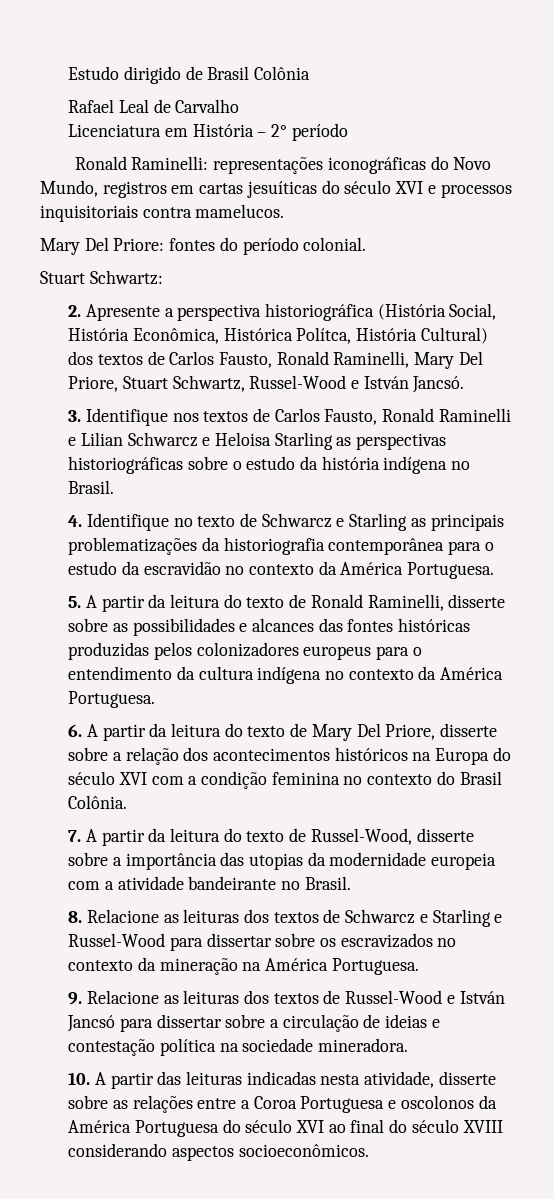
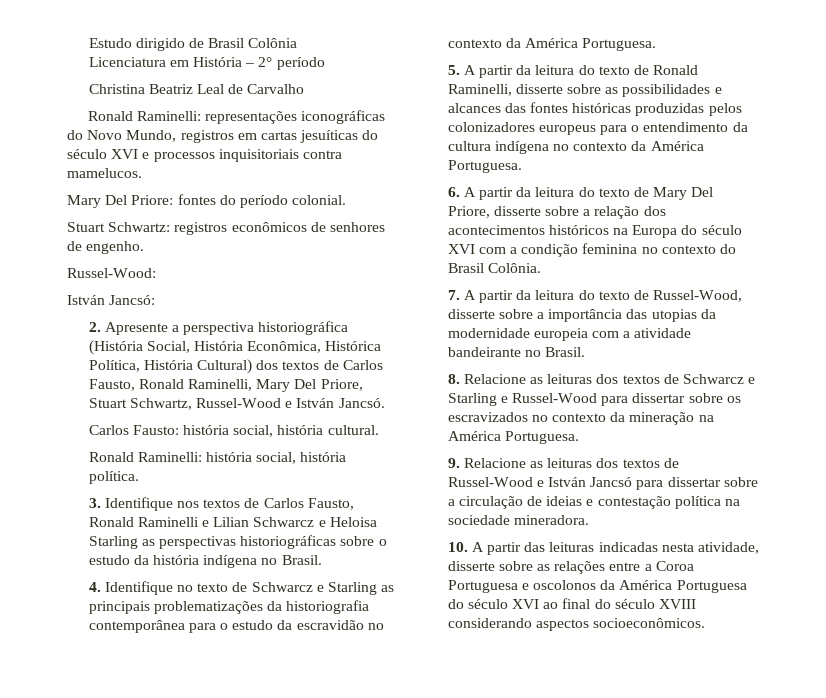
[68,99,240,113] // Rafael Leal de Carvalho -> (298, 43) none
(348, 132) none -> [88,84,305,94] // Christina Beatriz Leal de Carvalho
(163, 277) none -> [174,222,385,235] [67,241,145,254] [67,268,156,278] [67,295,156,305] registros econômicos de senhores de engenho. // Russel-Wood: // István Jancsó:
[296,327,352,344] Polítca, -> [88,360,140,372] Política,
(465, 384) none -> [88,425,379,437] [88,452,347,464] [88,471,139,484] // Carlos Fausto: história social, história cultural. // Ronald Raminelli: história social, história política.

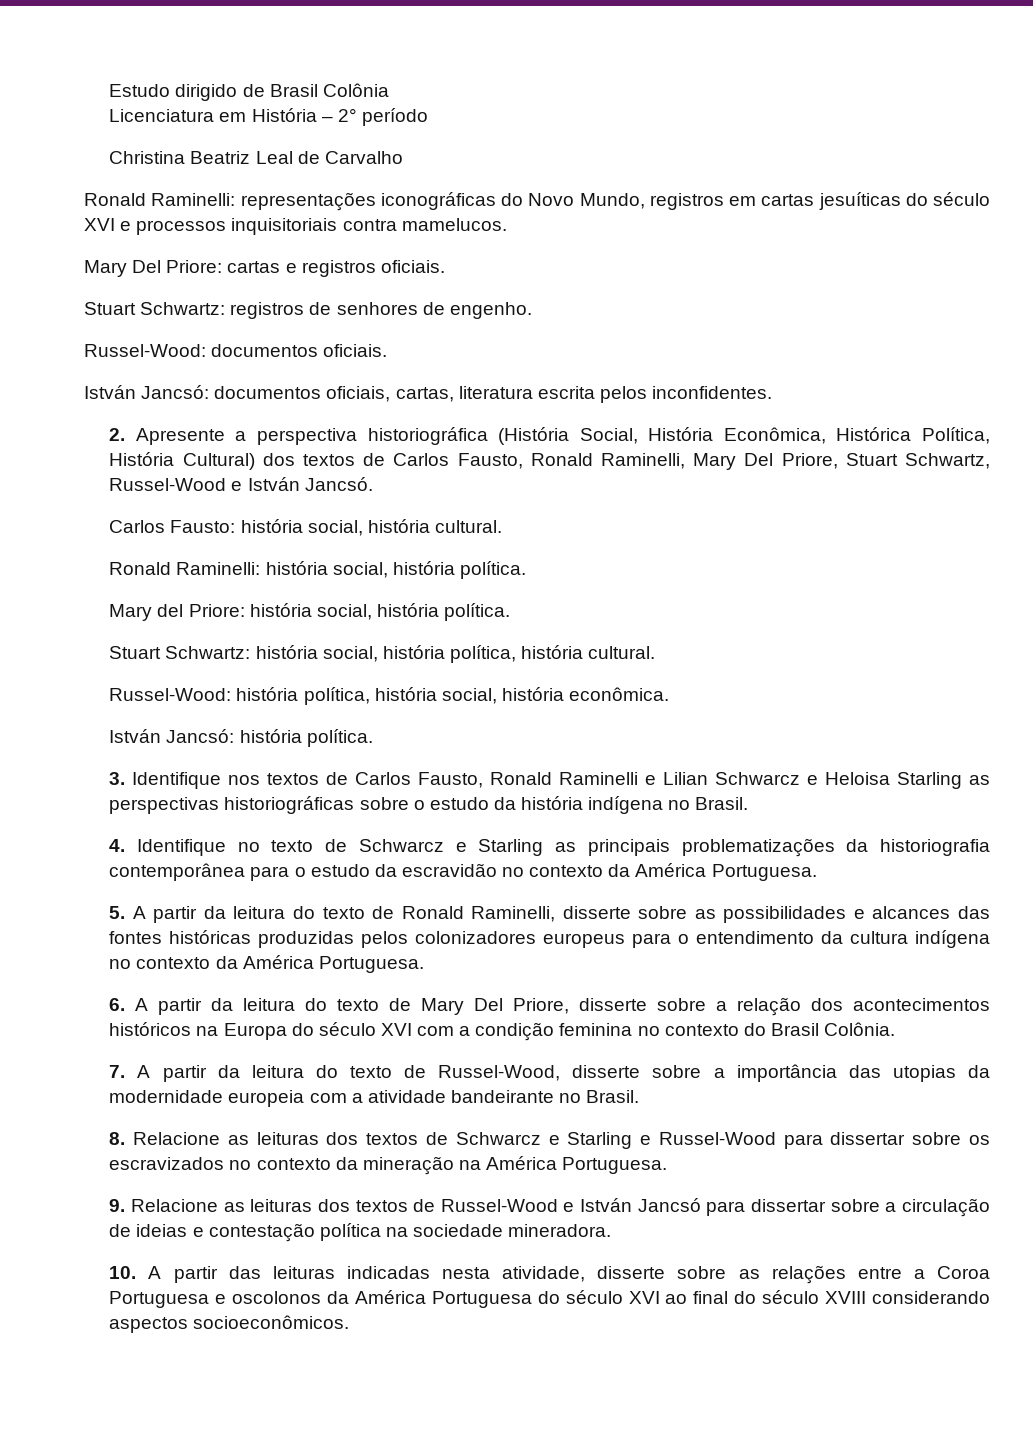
[177,194,347,208] fontes do período colonial. -> [227,260,445,277] cartas e registros oficiais.
[231,222,307,232] econômicos -> (305, 310) none
[67,295,156,305] // István Jancsó: -> [211,344,388,357] [84,385,773,403] documentos oficiais. // István Jancsó: documentos oficiais, cartas, literatura escrita pelos inconfidentes.
(139, 477) none -> [109,603,511,621] [109,645,656,663] [109,687,670,705] [109,729,373,747] // Mary del Priore: história social, história política. // Stuart Schwartz: história social, história política, história cultural. // Russel-Wood: história política, história social, história econômica. // István Jancsó: história política.

